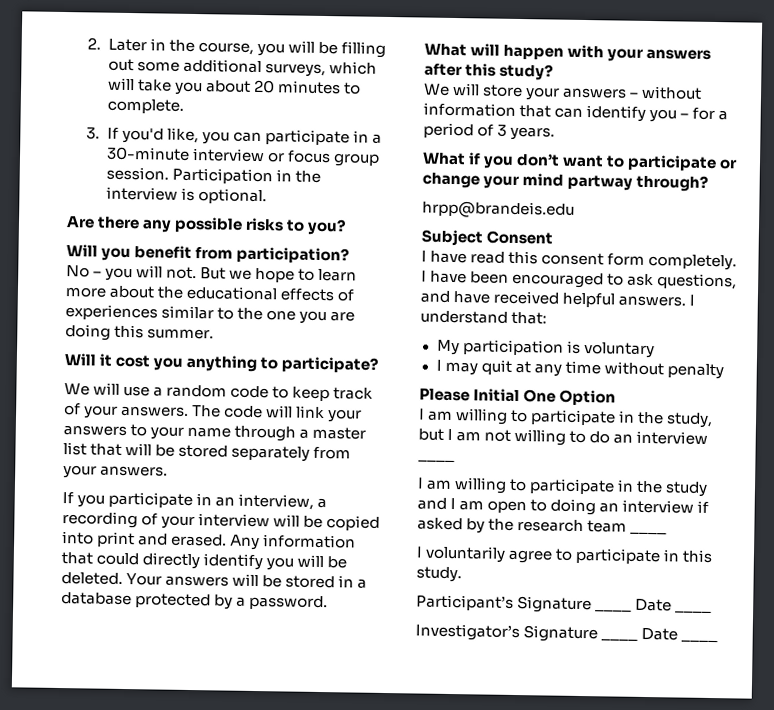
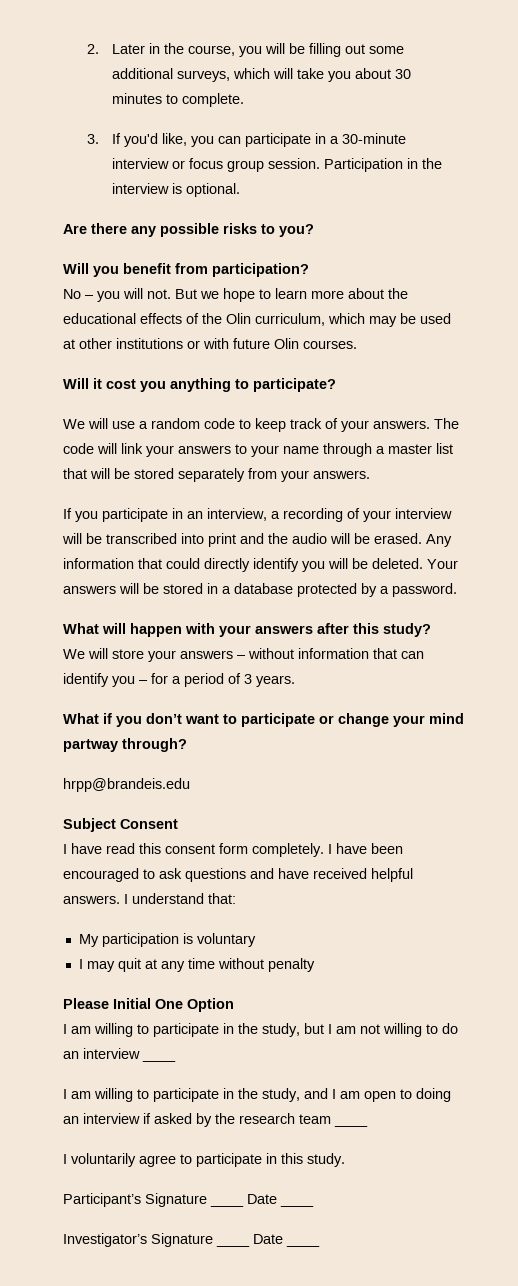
[253,79,275,94] 20 -> [394,69,411,79] 30
[65,304,356,325] [65,324,215,341] experiences similar to the one you are doing this summer. -> [202,313,451,327] [63,338,357,349] the Olin curriculum, which may be used at other institutions or with future Olin courses.
[326,515,381,531] copied -> [106,533,177,544] transcribed
(169, 539) none -> [268,533,370,544] the audio will be
[657,273,738,290] questions, -> [185,868,246,882] questions
[665,481,709,497] study -> [262,1088,300,1102] study,

